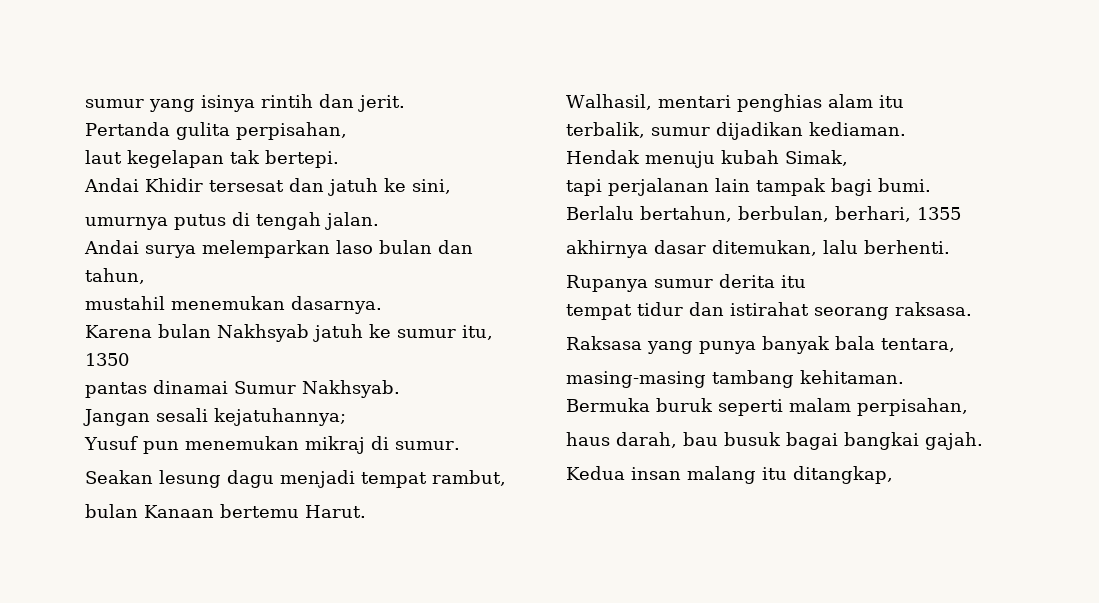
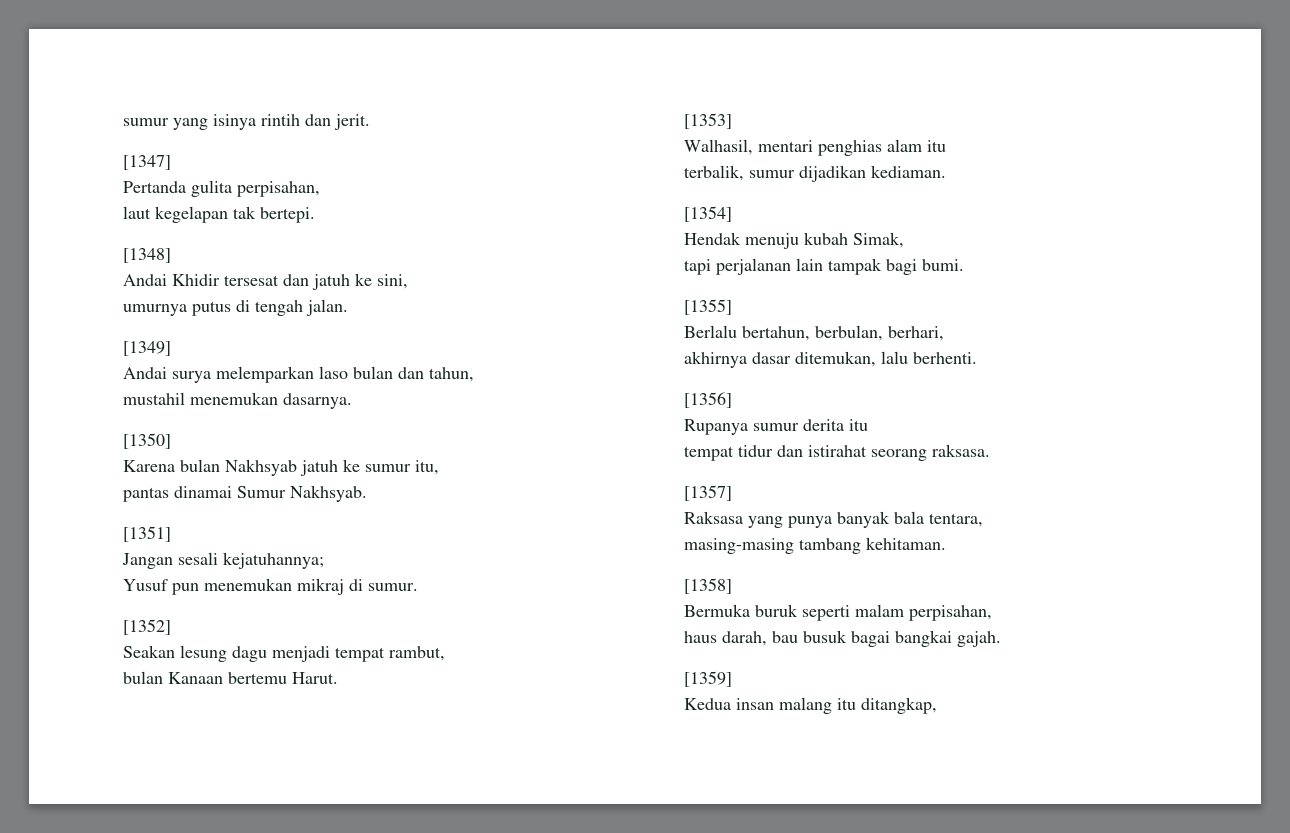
(405, 103) none -> [123,155,171,170] // [1347]
(339, 159) none -> [123,248,171,263] // [1348]
(379, 221) none -> [123,341,171,356] // [1349]
(382, 305) none -> [123,433,171,449] // [1350]
[85,353,129,366] 1350 -> (439, 467) none
(400, 389) none -> [123,526,171,542] // [1351]
(460, 445) none -> [123,619,171,635] // [1352]
(366, 511) none -> [684,113,732,129] // [1353]
(906, 129) none -> [684,206,732,222] // [1354]
(931, 185) none -> [684,299,732,315] // [1355]
[917,207,961,220] 1355 -> (944, 333) none
(950, 247) none -> [684,392,732,408] // [1356]
(972, 309) none -> [684,485,732,501] // [1357]
(904, 377) none -> [684,578,732,594] // [1358]
(983, 441) none -> [684,671,732,687] // [1359]

